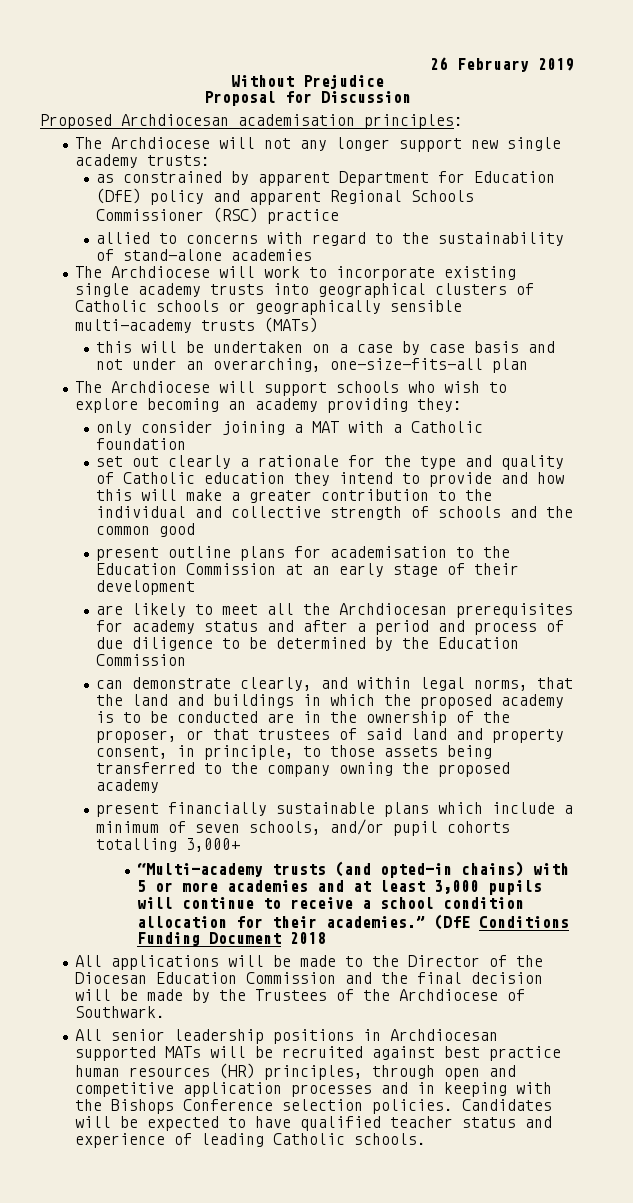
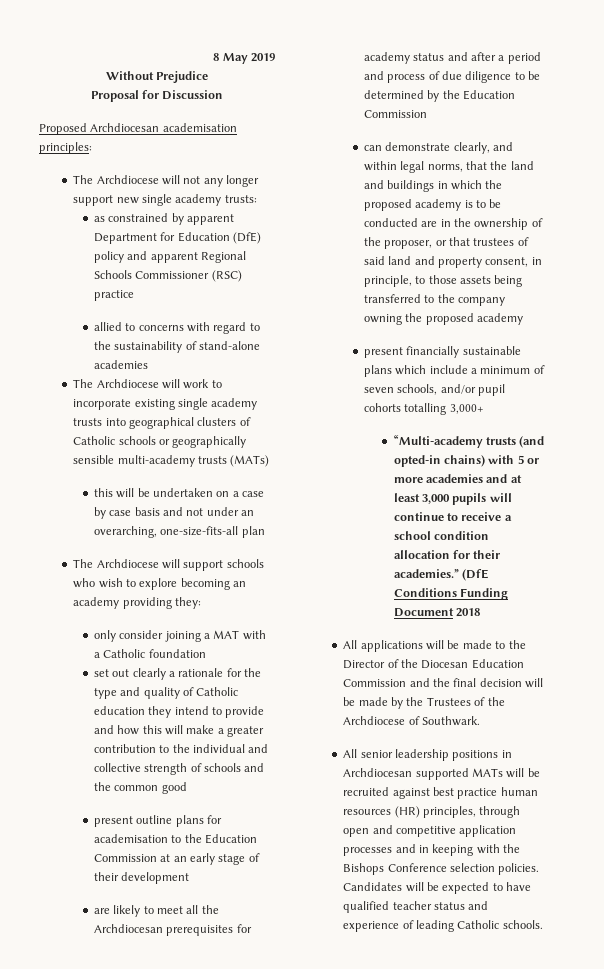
[430,57,529,72] 26 February -> [213,53,248,64] 8 May

